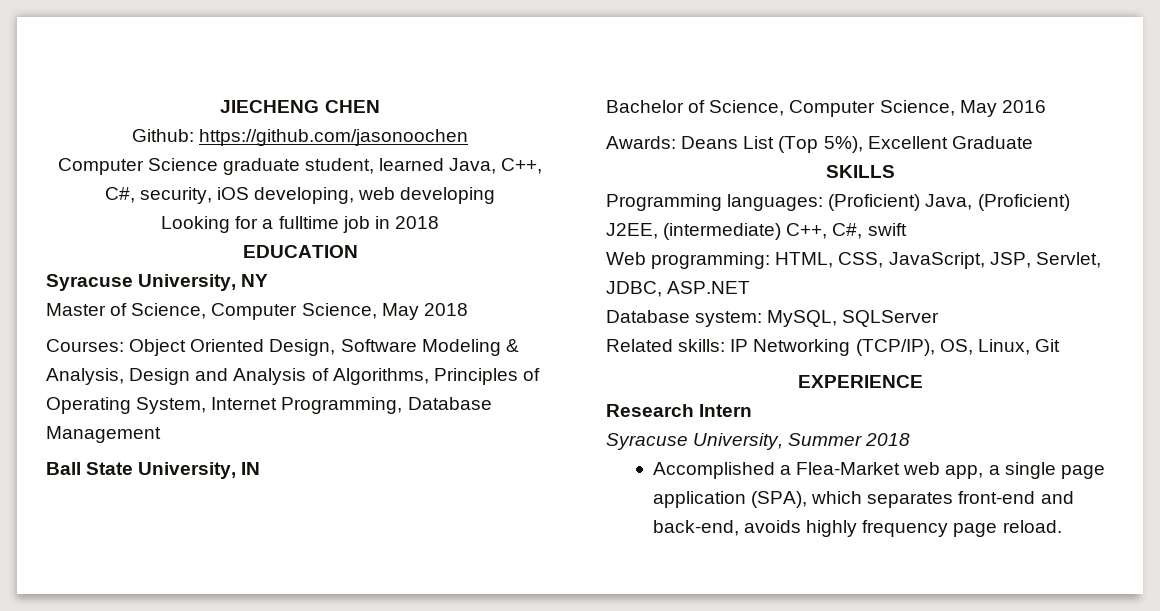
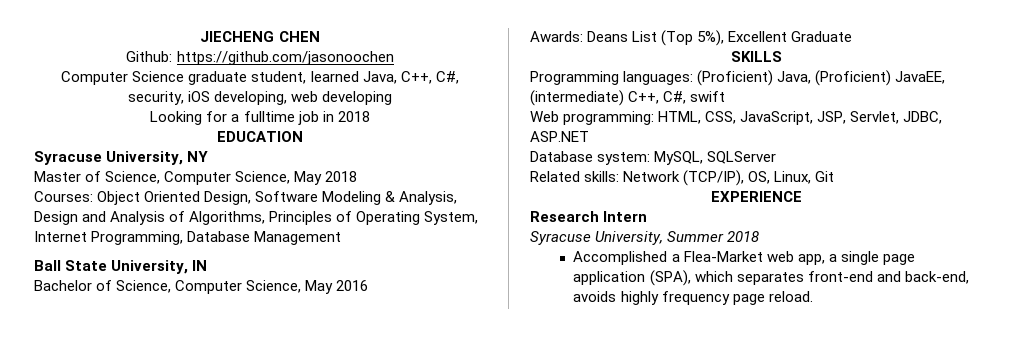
[606,223,658,239] J2EE, -> [895,71,946,84] JavaEE,
[730,339,851,356] IP Networking -> [623,171,681,182] Network

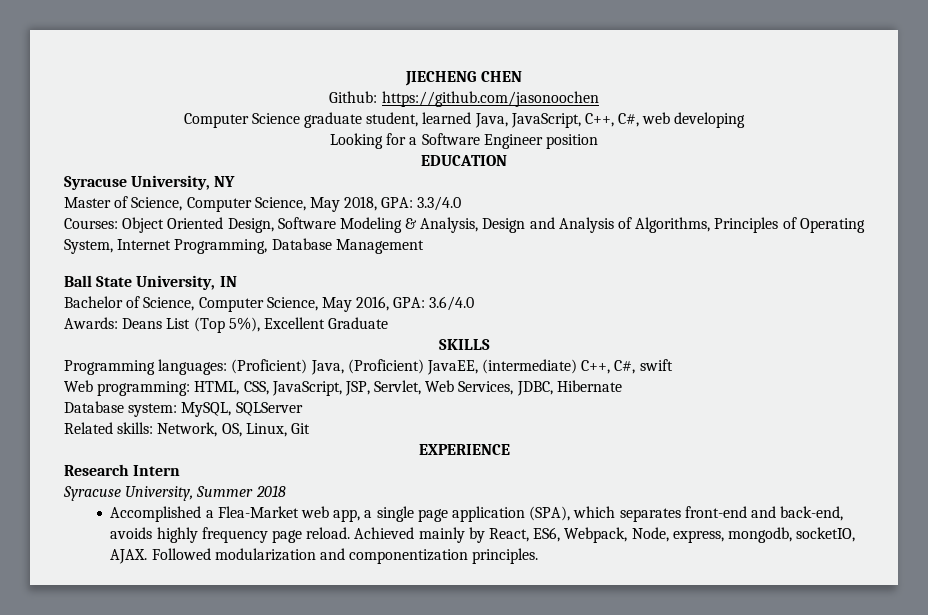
[400,71,459,84] [127,91,287,105] C++, C#, security, iOS developing, -> [510,113,640,128] JavaScript, C++, C#,
[243,111,370,125] fulltime job in 2018 -> [421,133,598,149] Software Engineer position
[325,171,358,182] 2018 -> [344,196,462,211] 2018, GPA: 3.3/4.0
[336,280,369,291] 2016 -> [356,296,475,311] 2016, GPA: 3.6/4.0
[903,111,943,124] [530,131,589,142] JDBC, ASP.NET -> [425,380,622,396] Web Services, JDBC, Hibernate
[623,170,745,186] Network (TCP/IP), -> [157,422,218,437] Network,
(813, 296) none -> [354,527,856,543] [110,548,539,564] Achieved mainly by React, ES6, Webpack, Node, express, mongodb, socketIO, AJAX. Followed modularization and componentization principles.

